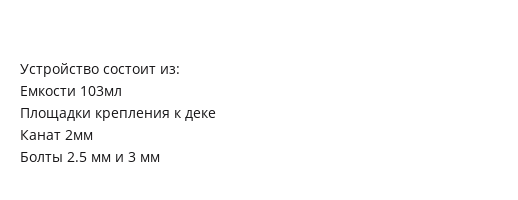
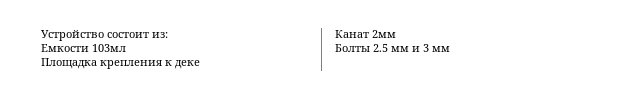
[20,108,91,121] Площадки -> [41,58,97,69] Площадка

